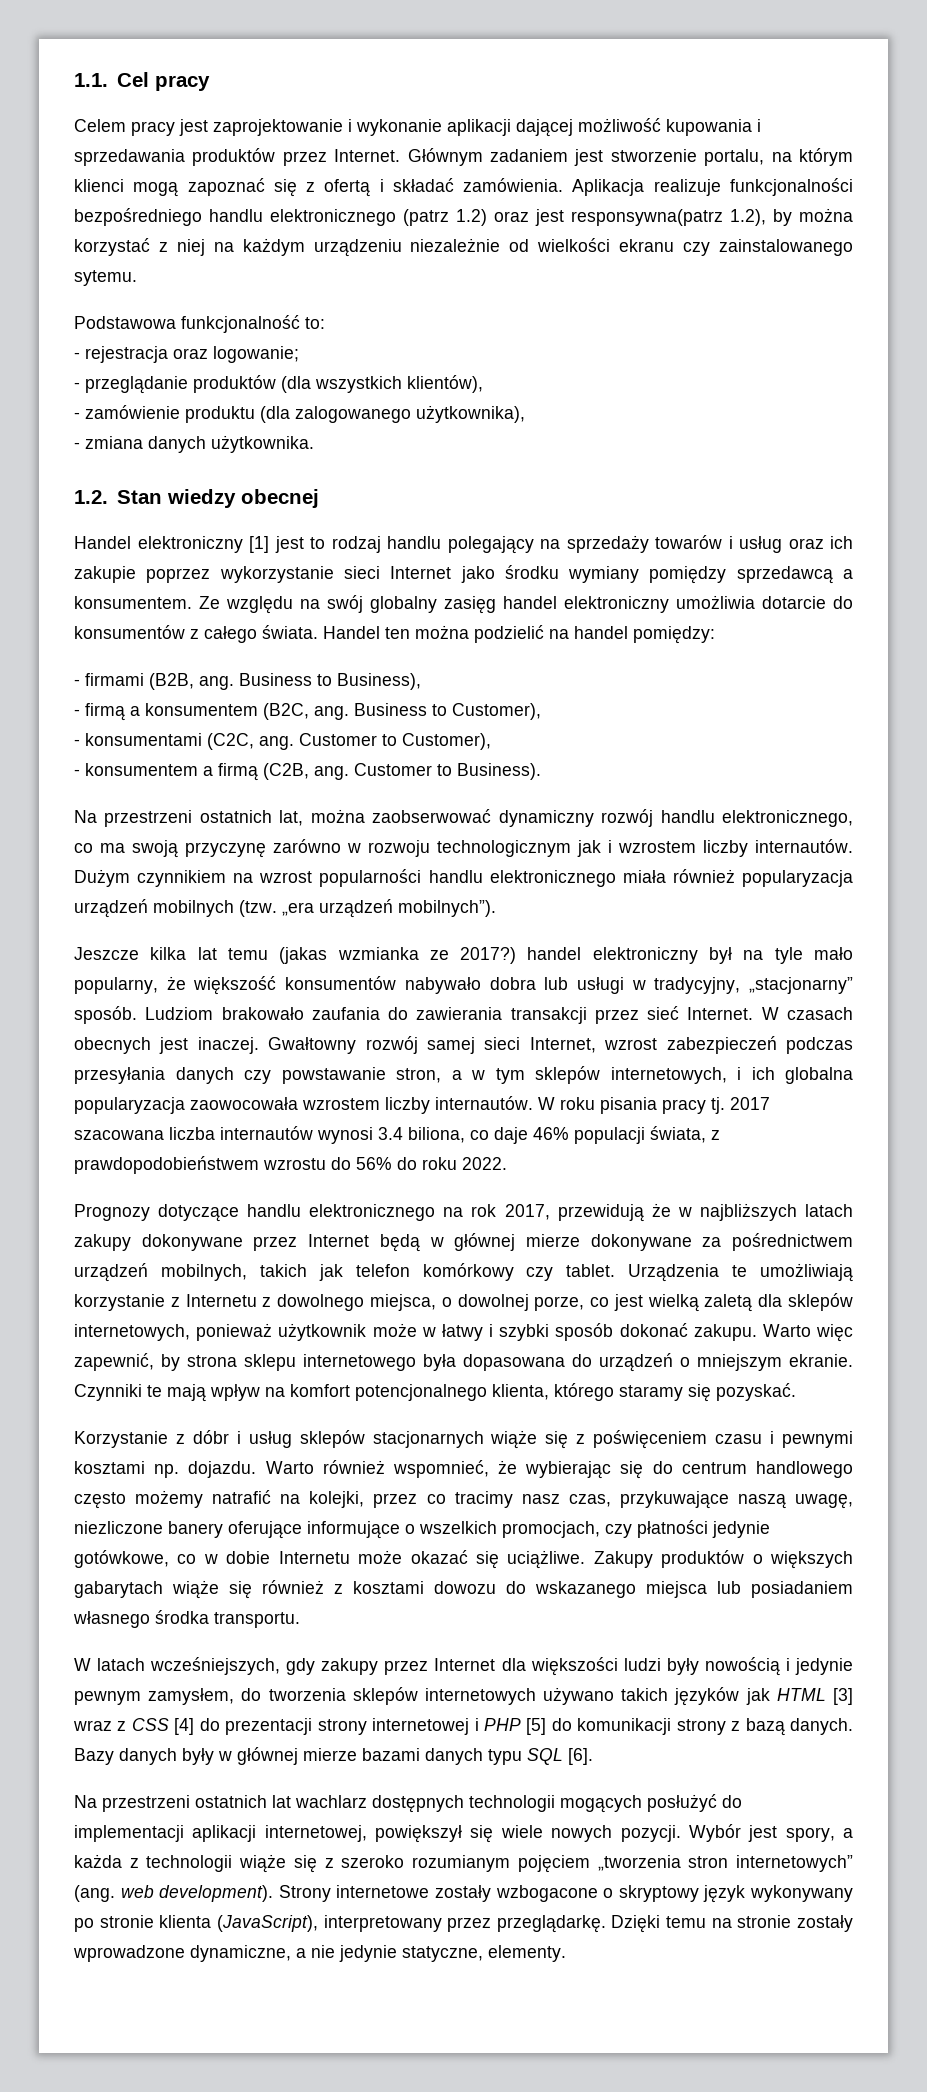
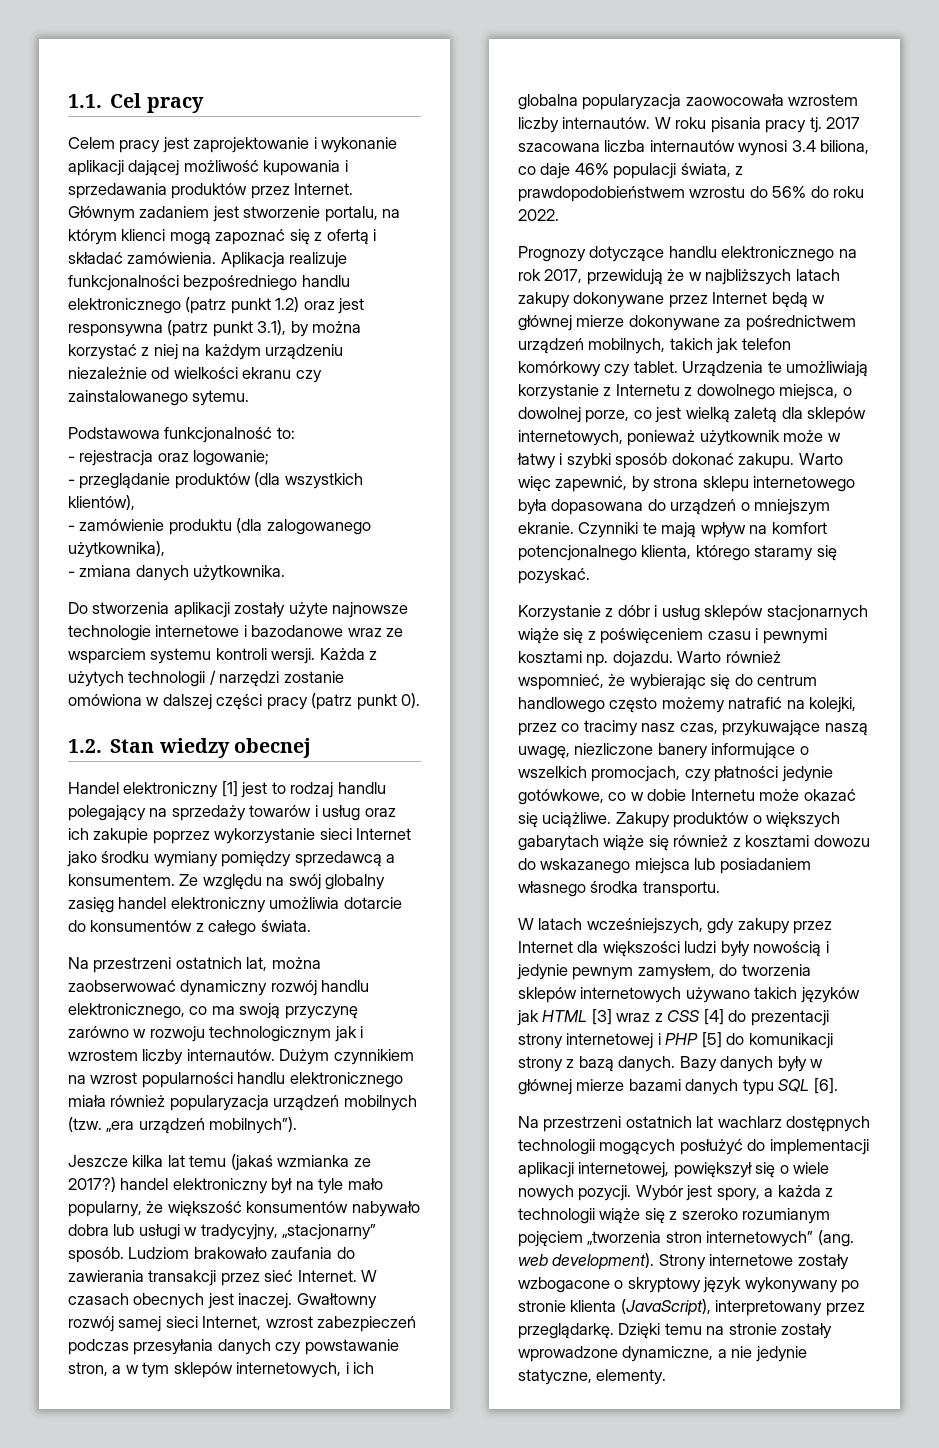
(449, 217) none -> [230,298,271,314] punkt
[571,209,766,226] responsywna(patrz 1.2), -> [68,320,287,337] responsywna (patrz punkt 3.1),
(314, 444) none -> [68,602,409,618] [68,625,404,641] [68,648,378,664] [68,670,344,687] [68,693,421,710] // Do stworzenia aplikacji zostały użyte najnowsze technologie internetowe i bazodanowe wraz ze wsparciem systemu kontroli wersji. Każda z użytych technologii / narzędzi zostanie omówiona w dalszej części pracy (patrz punkt 0).
[323,625,715,644] [74,673,421,690] [74,703,541,721] [74,733,491,750] [74,763,541,781] Handel ten można podzielić na handel pomiędzy: // - firmami (B2B, ang. Business to Business), // - firmą a konsumentem (B2C, ang. Business to Customer), // - konsumentami (C2C, ang. Customer to Customer), // - konsumentem a firmą (C2B, ang. Customer to Business). -> (311, 926) none
[279,947,328,964] (jakas -> [230,1154,273,1171] (jakaś
[228,1521,302,1539] oferujące -> (708, 751) none
(494, 1834) none -> [779,1165,789,1174] o

